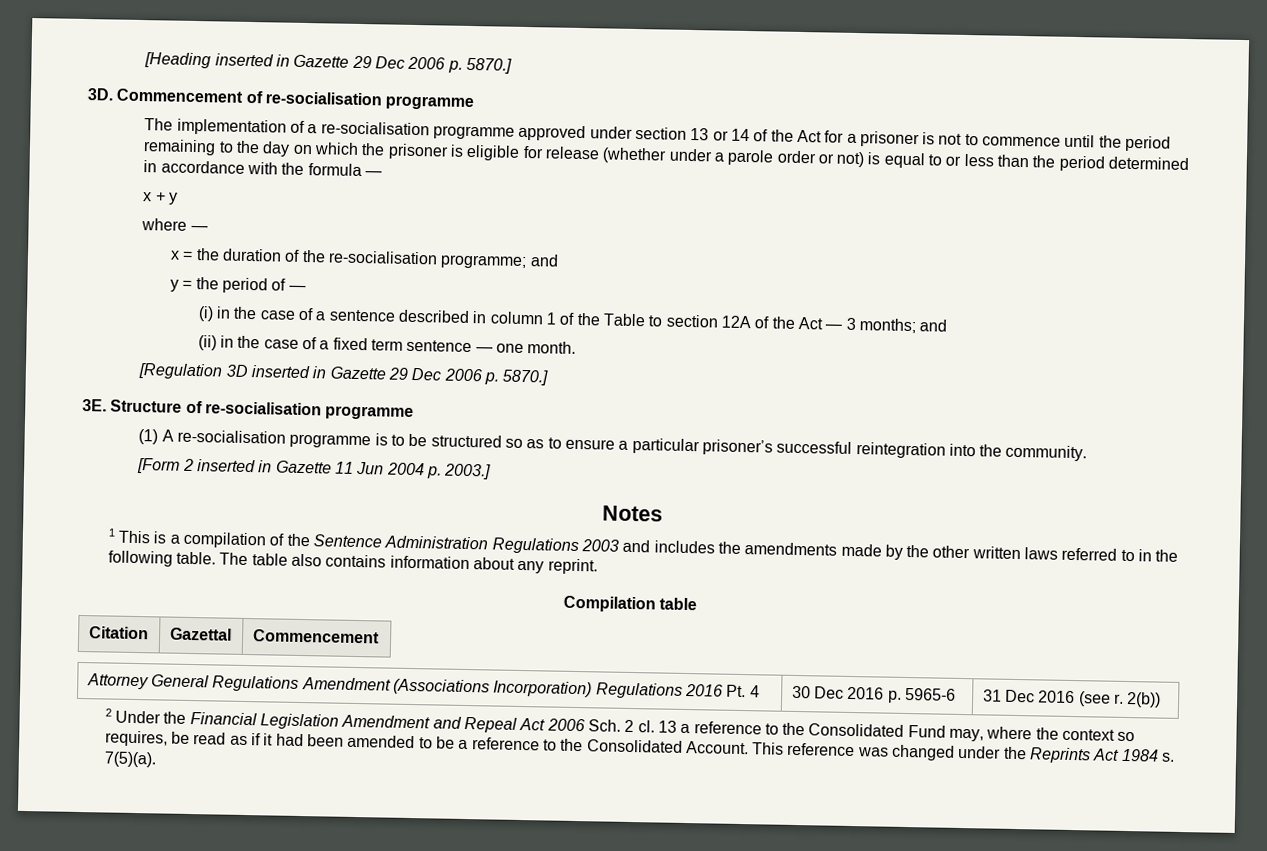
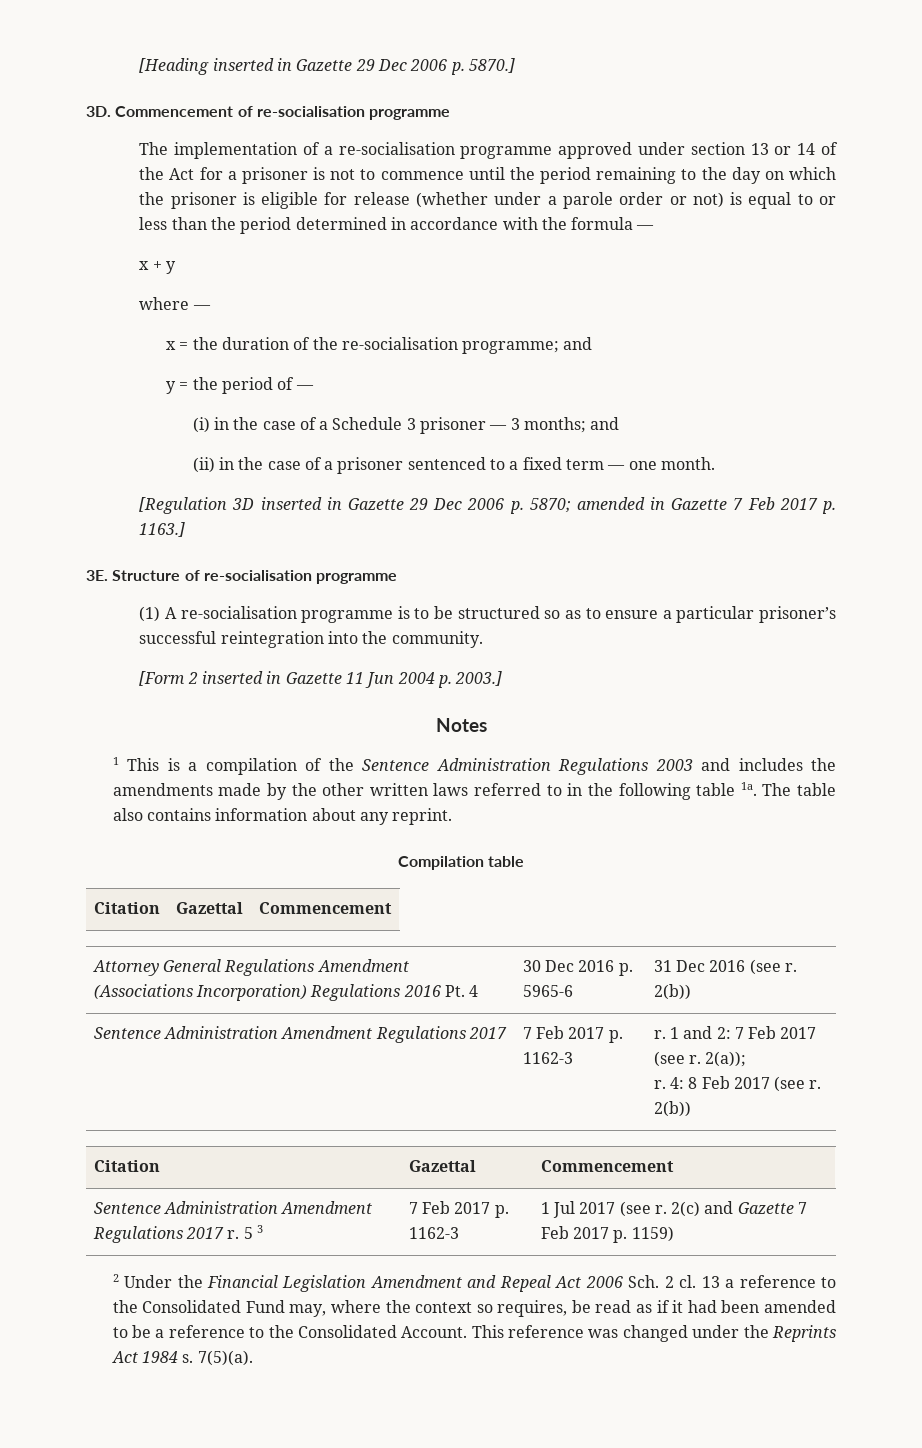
[328,309,823,330] sentence described in column 1 of the Table to section 12A of the Act -> [332,417,487,434] Schedule 3 prisoner
(330, 345) none -> [337,457,519,474] prisoner sentenced to a
[406,339,473,353] sentence -> (605, 464) none
[502,369,549,386] 5870.] -> [529,497,836,514] [139,522,186,537] 5870; amended in Gazette 7 Feb 2017 p. 1163.]
[176,551,217,565] table. -> [696,782,757,796] table 1a.
(1162, 700) none -> [93,1026,507,1043] [522,1026,623,1043] [522,1052,573,1064] [653,1026,817,1039] [653,1051,747,1067] [653,1076,822,1092] [653,1101,691,1117] [93,1160,160,1172] [408,1160,476,1172] [540,1160,674,1172] [93,1201,373,1214] [92,1225,263,1243] [408,1201,509,1218] [408,1227,459,1239] [540,1201,808,1218] [540,1226,674,1243] // Sentence Administration Amendment Regulations 2017 | 7 Feb 2017 p. 1162-3 | r. 1 and 2: 7 Feb 2017 (see r. 2(a)); // r. 4: 8 Feb 2017 (see r. 2(b)) // Citation | Gazettal | Commencement // Sentence Administration Amendment Regulations 2017 r. 5 3 | 7 Feb 2017 p. 1162-3 | 1 Jul 2017 (see r. 2(c) and Gazette 7 Feb 2017 p. 1159)

